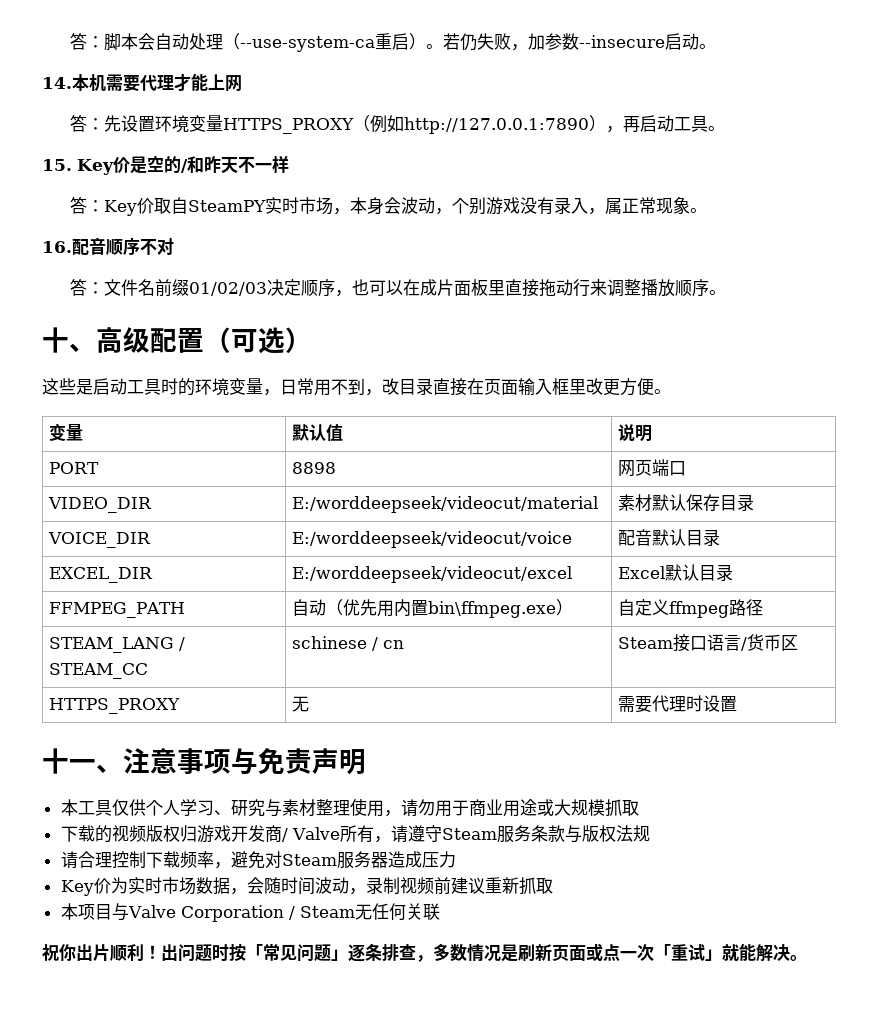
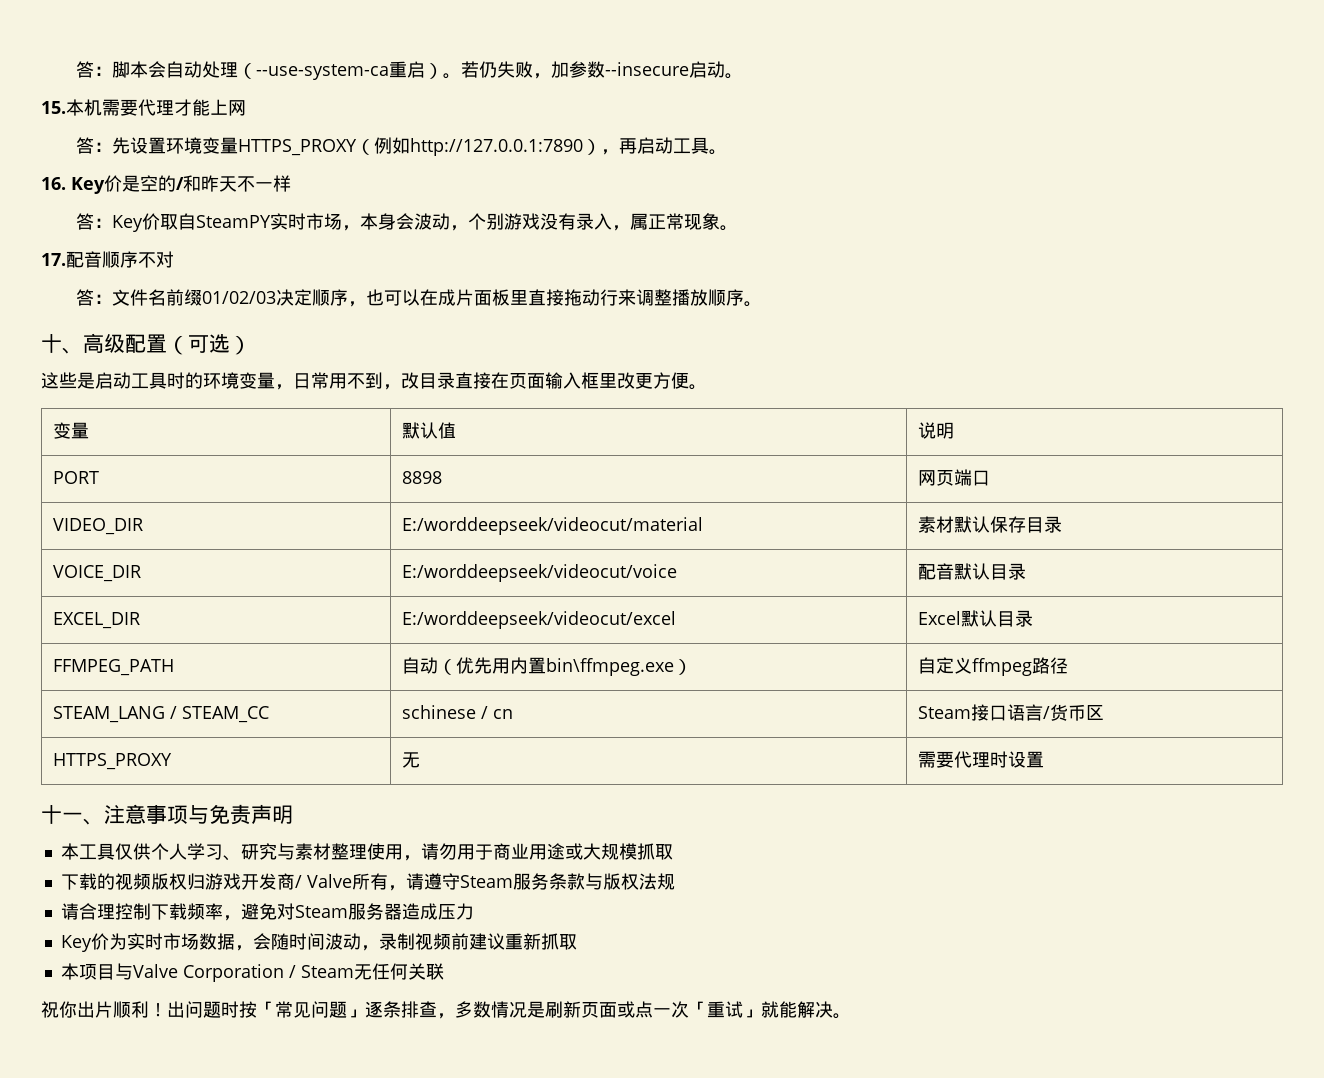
[42,77,72,89] 14. -> [41,101,66,114] 15.
[42,159,72,171] 15. -> [41,177,66,190] 16.
[42,241,72,253] 16. -> [41,253,66,266] 17.

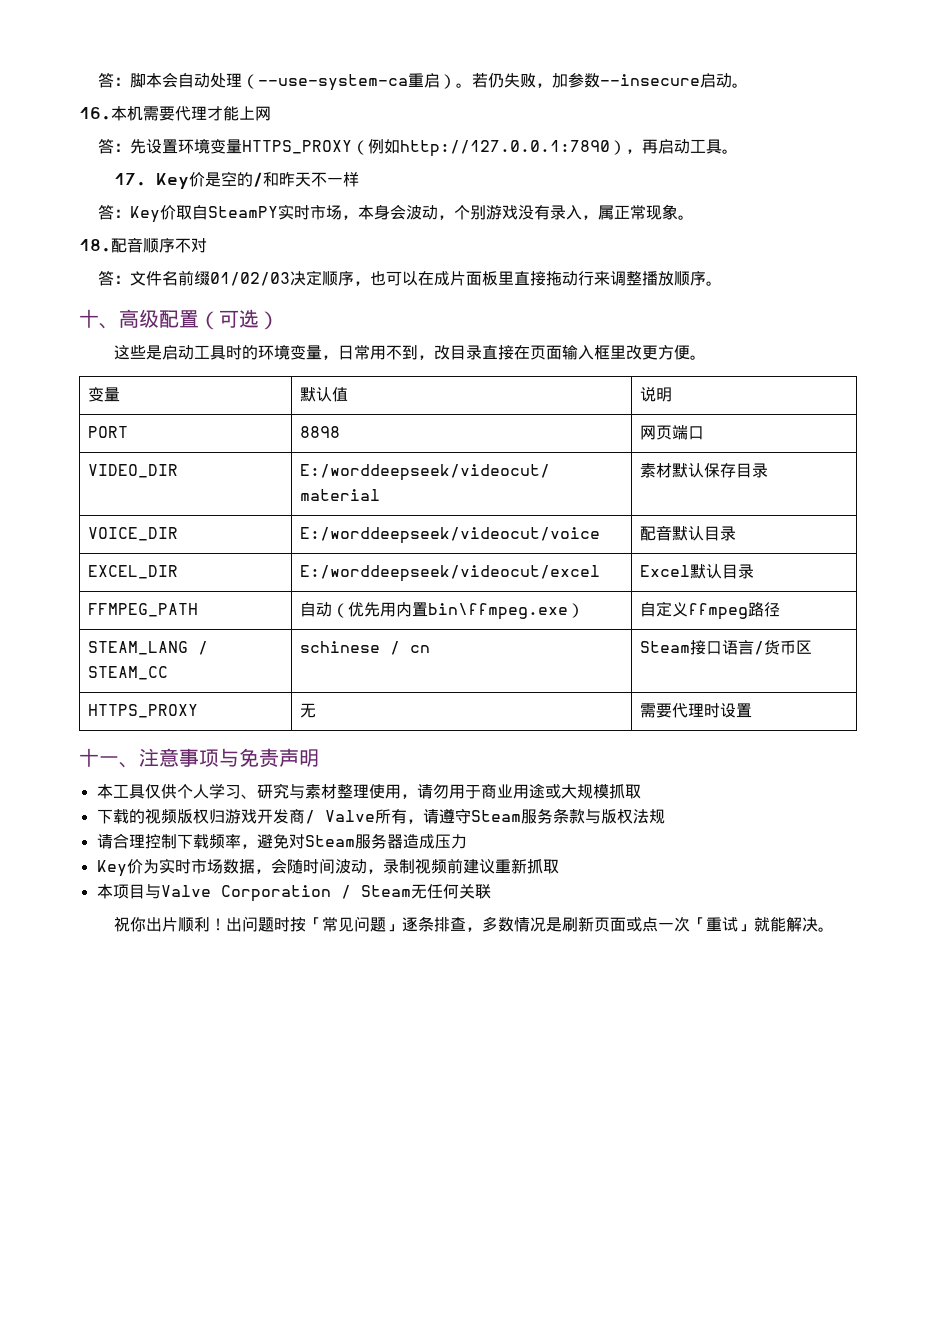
[41,101,66,114] 15. -> [79,107,111,120] 16.
[41,177,66,190] 16. -> [113,173,146,186] 17.
[41,253,66,266] 17. -> [79,239,111,252] 18.

